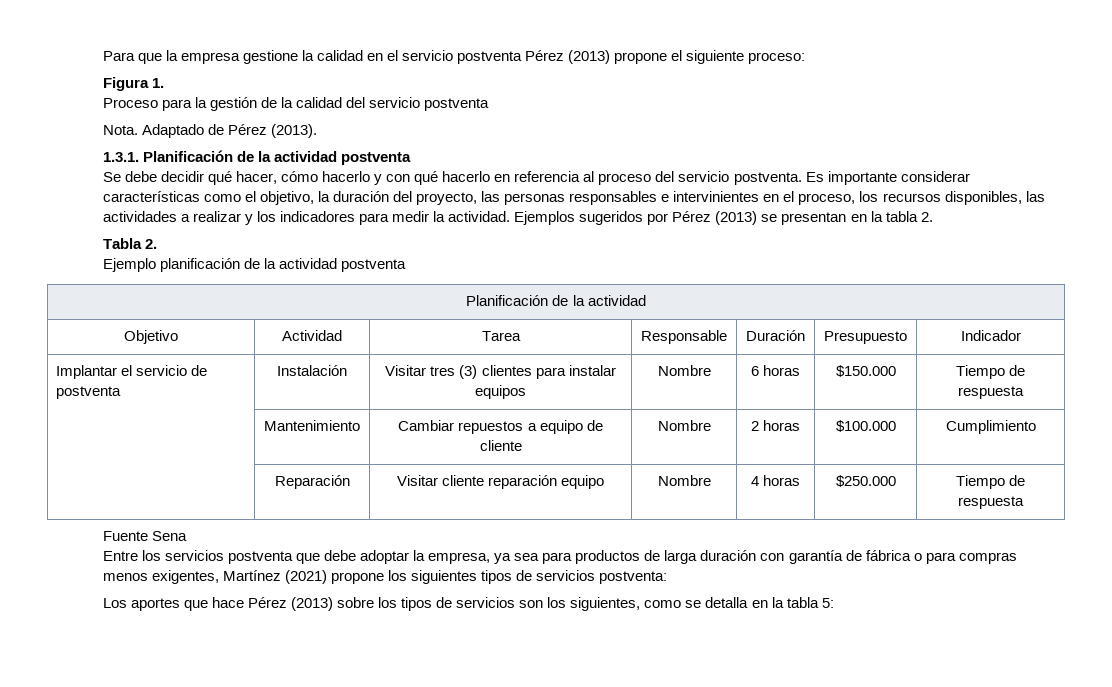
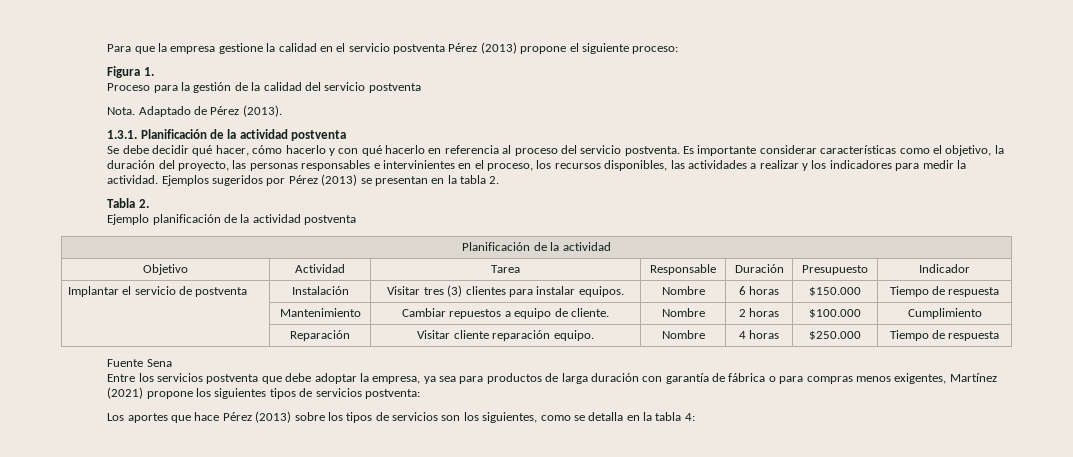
[474,385,526,399] equipos -> [578,286,624,297] equipos.
[479,440,522,451] cliente -> [570,308,609,317] cliente.
[561,475,605,489] equipo -> [553,330,594,341] equipo.
[821,598,834,608] 5: -> [684,413,695,421] 4:

